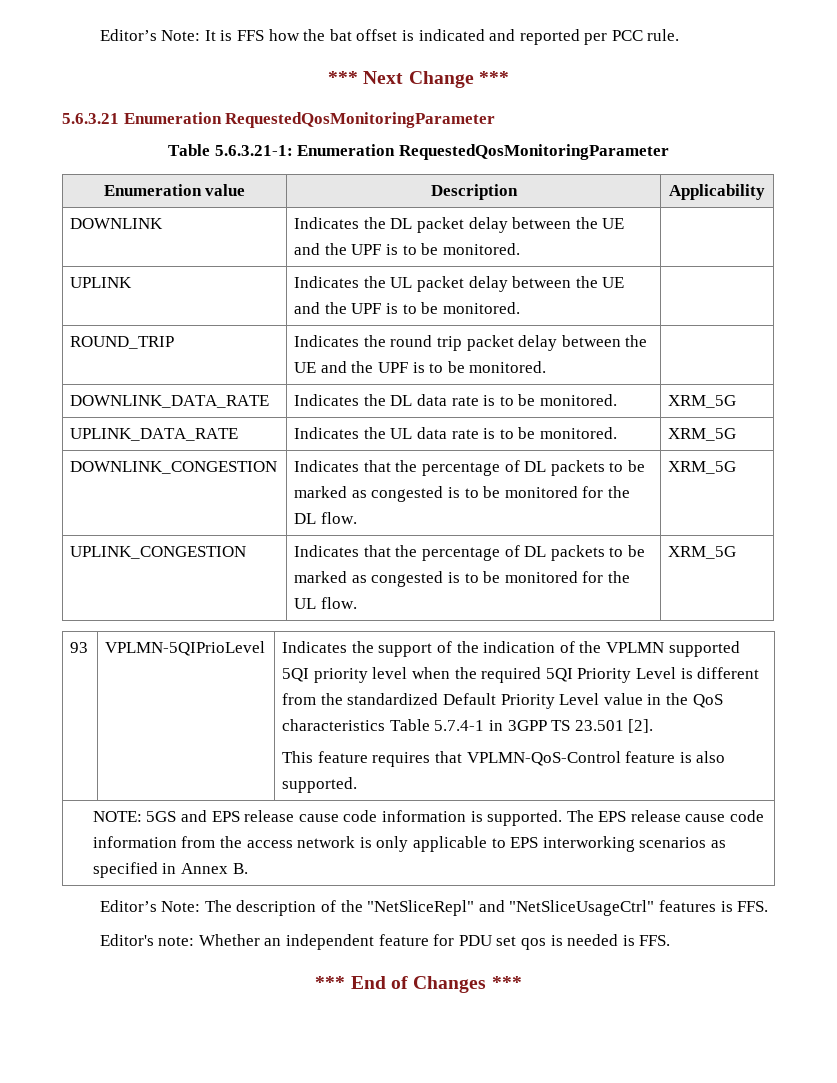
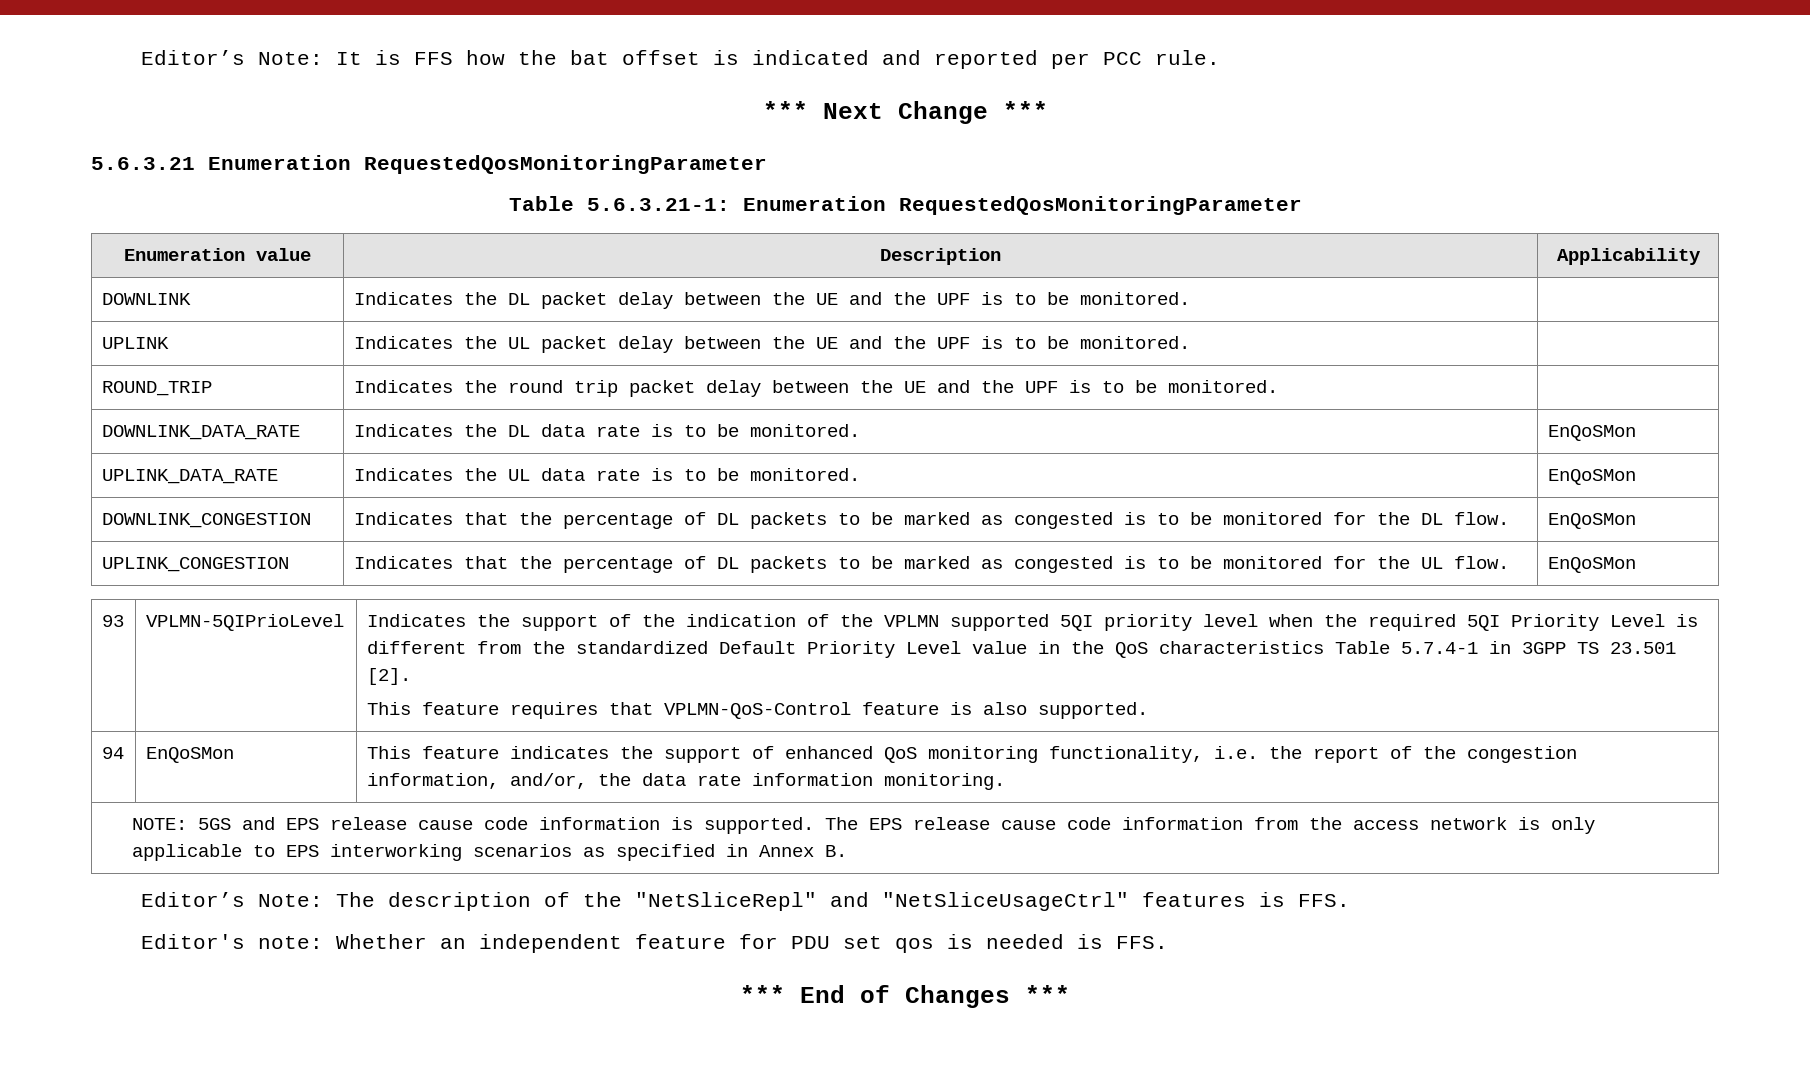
[668,395,737,408] XRM_5G -> [1547,425,1636,441] EnQoSMon
[668,428,737,441] XRM_5G -> [1547,469,1636,485] EnQoSMon
[668,461,737,474] XRM_5G -> [1547,513,1636,529] EnQoSMon
[668,546,737,559] XRM_5G -> [1547,557,1636,573] EnQoSMon
(358, 785) none -> [101,747,124,759] [145,747,234,763] [366,746,1577,763] [366,773,1005,790] // 94 | EnQoSMon | This feature indicates the support of enhanced QoS monitoring functionality, i.e. the report of the congestion information, and/or, the data rate information monitoring.

